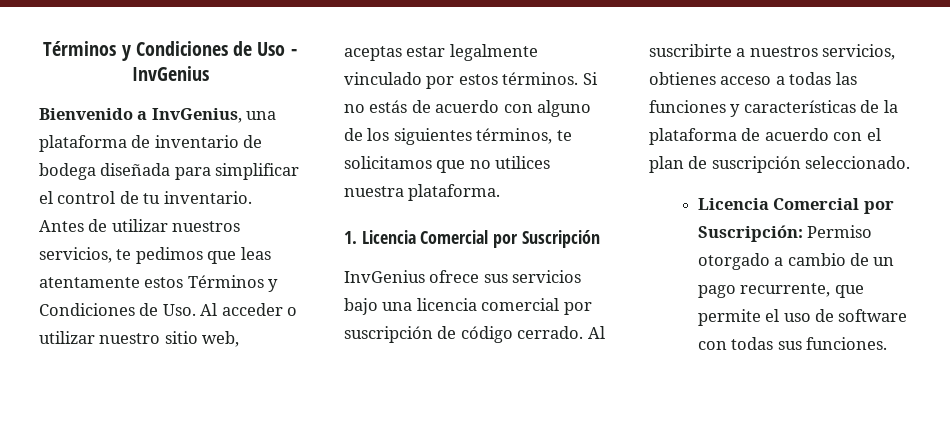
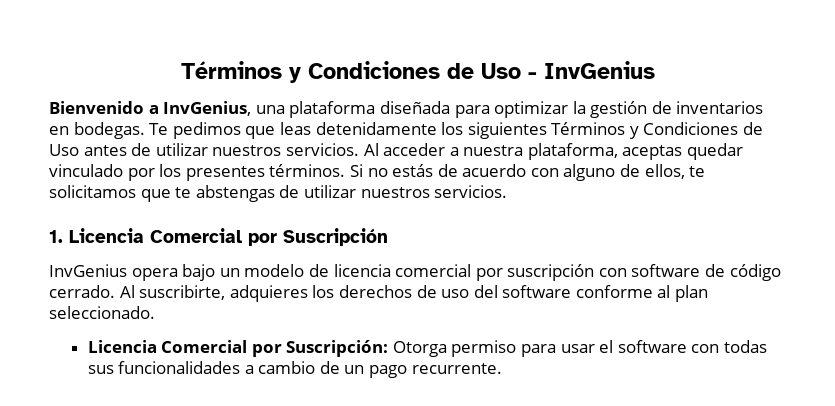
[131,135,263,148] [39,163,300,180] [39,191,252,204] [39,219,241,232] [39,247,271,264] [39,275,279,292] [39,303,298,316] [39,331,240,347] [344,44,538,61] [344,72,498,89] de inventario de bodega diseñada para simplificar el control de tu inventario. Antes de utilizar nuestros servicios, te pedimos que leas atentamente estos Términos y Condiciones de Uso. Al acceder o utilizar nuestro sitio web, aceptas estar legalmente vinculado por estos -> [379,101,764,118] [49,122,764,139] [49,143,744,160] [49,164,265,181] diseñada para optimizar la gestión de inventarios en bodegas. Te pedimos que leas detenidamente los siguientes Términos y Condiciones de Uso antes de utilizar nuestros servicios. Al acceder a nuestra plataforma, aceptas quedar vinculado por los presentes
[367,128,572,145] [344,156,551,173] [344,184,501,201] los siguientes términos, te solicitamos que no utilices nuestra plataforma. -> [644,164,706,179] [49,185,508,202] ellos, te solicitamos que te abstengas de utilizar nuestros servicios.
[429,270,582,283] [344,298,413,315] ofrece sus servicios bajo una -> [131,264,329,281] opera bajo un modelo de
(433, 334) none -> [598,264,701,277] con software
[649,44,896,60] [649,72,857,85] [649,100,898,117] [649,128,881,145] [649,156,801,173] suscribirte a nuestros servicios, obtienes acceso a todas las funciones y características de la plataforma de acuerdo con el plan de suscripción -> [139,285,709,302] suscribirte, adquieres los derechos de uso del software conforme al plan
[807,225,873,238] [697,253,770,270] Permiso otorgado -> [392,340,768,357] [87,361,241,374] Otorga permiso para usar el software con todas sus funcionalidades
[740,283,864,298] [697,309,908,326] [697,337,888,350] recurrente, que permite el uso de software con todas sus funciones. -> [411,363,502,374] recurrente.

